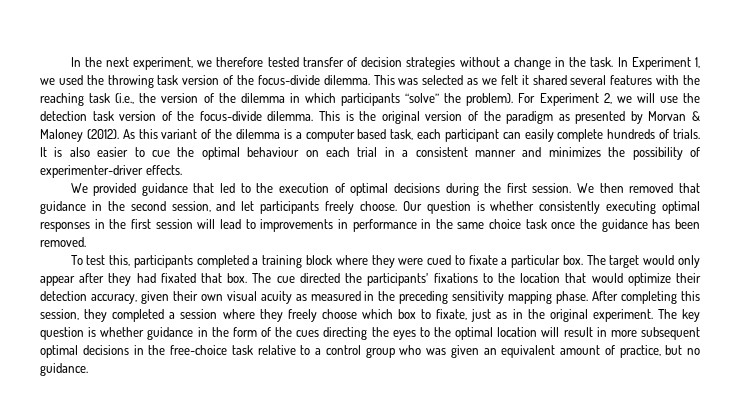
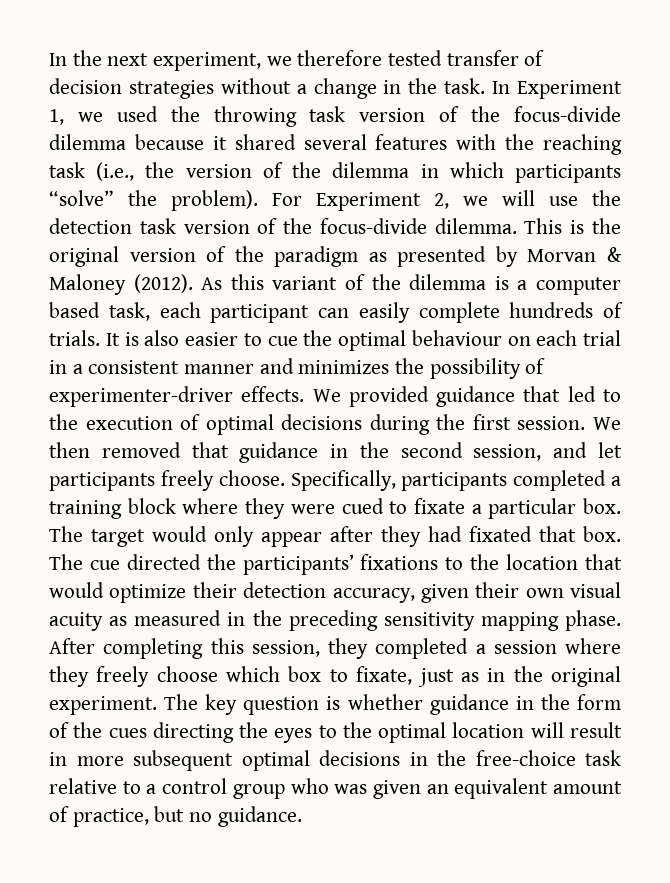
[323,75,518,85] dilemma. This was selected as we felt -> [49,134,204,150] dilemma because
(182, 170) // -> (305, 394) none
[402,201,700,214] [40,219,700,232] [40,237,86,247] [70,255,131,266] Our question is whether consistently executing optimal responses in the first session will lead to improvements in performance in the same choice task once the guidance has been removed. // To test this, -> [290,470,396,491] Specifically,

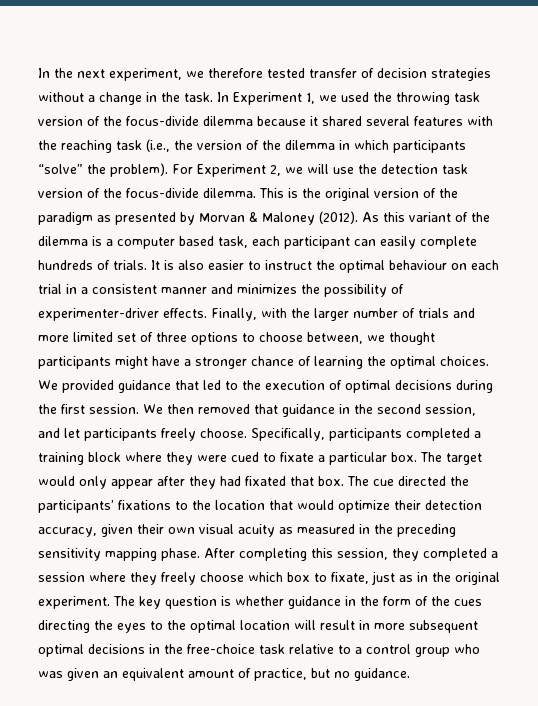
[267,336,298,346] cue -> [265,260,312,270] instruct
(305, 394) none -> [211,308,475,321] [38,332,435,345] [38,356,489,369] Finally, with the larger number of trials and more limited set of three options to choose between, we thought participants might have a stronger chance of learning the optimal choices.

